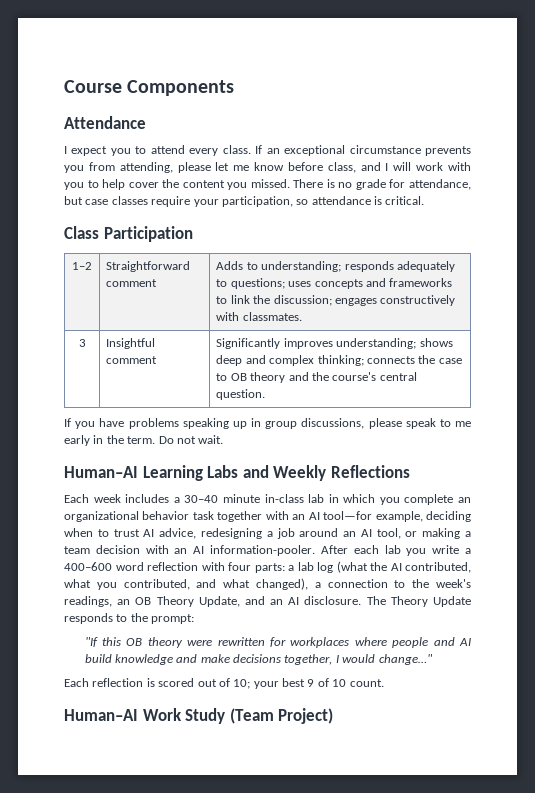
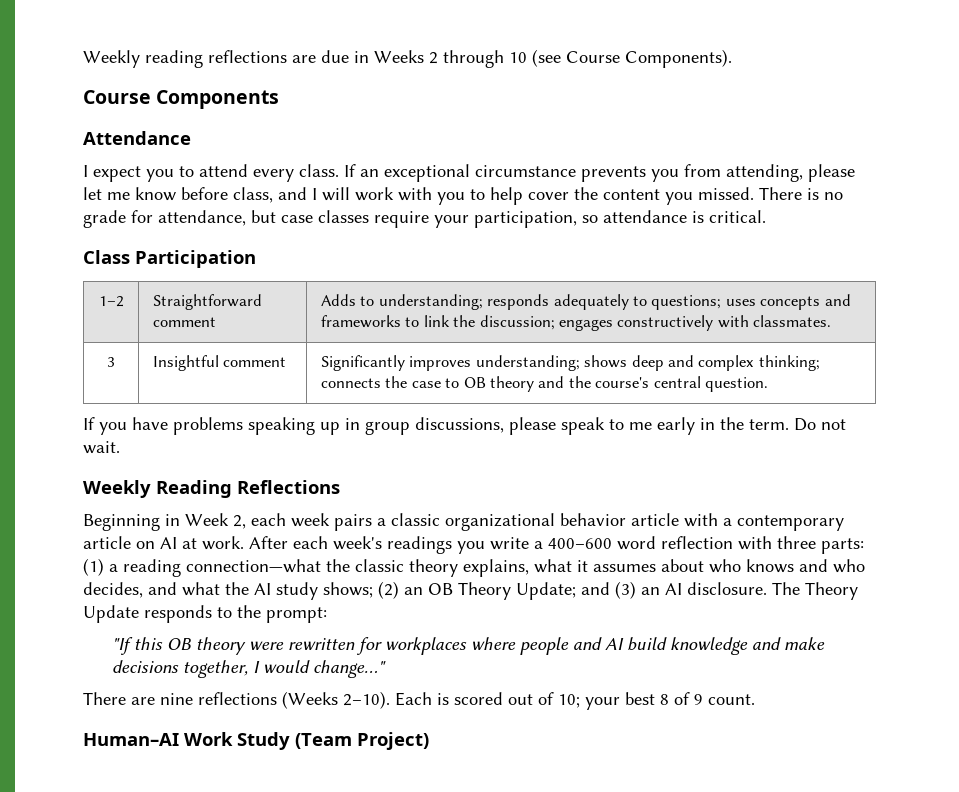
(64, 86) none -> [83,49,732,68] Weekly reading reflections are due in Weeks 2 through 10 (see Course Components). //
[64,465,410,481] [64,494,471,505] [64,511,472,522] [64,528,471,539] [64,545,401,556] Human–AI Learning Labs and Weekly Reflections // Each week includes a 30–40 minute in-class lab in which you complete an organizational behavior task together with an AI tool—for example, deciding when to trust AI advice, redesigning a job around an AI tool, or making a team decision with an AI information-pooler. After each lab -> [83,480,340,498] [83,513,844,531] [83,536,452,554] Weekly Reading Reflections // Beginning in Week 2, each week pairs a classic organizational behavior article with a contemporary article on AI at work. After each week's readings
[228,561,471,573] [64,578,472,590] [64,596,265,607] four parts: a lab log (what the AI contributed, what you contributed, and what changed), a connection to the week's readings, an OB Theory Update, and -> [777,536,864,554] [83,558,865,577] [83,581,636,600] three parts: (1) a reading connection—what the classic theory explains, what it assumes about who knows and who decides, and what the AI study shows; (2) an OB Theory Update; and (3)
[64,678,144,687] Each reflection -> [83,691,432,709] There are nine reflections (Weeks 2–10). Each
[307,678,347,687] 9 of 10 -> [660,692,703,705] 8 of 9

